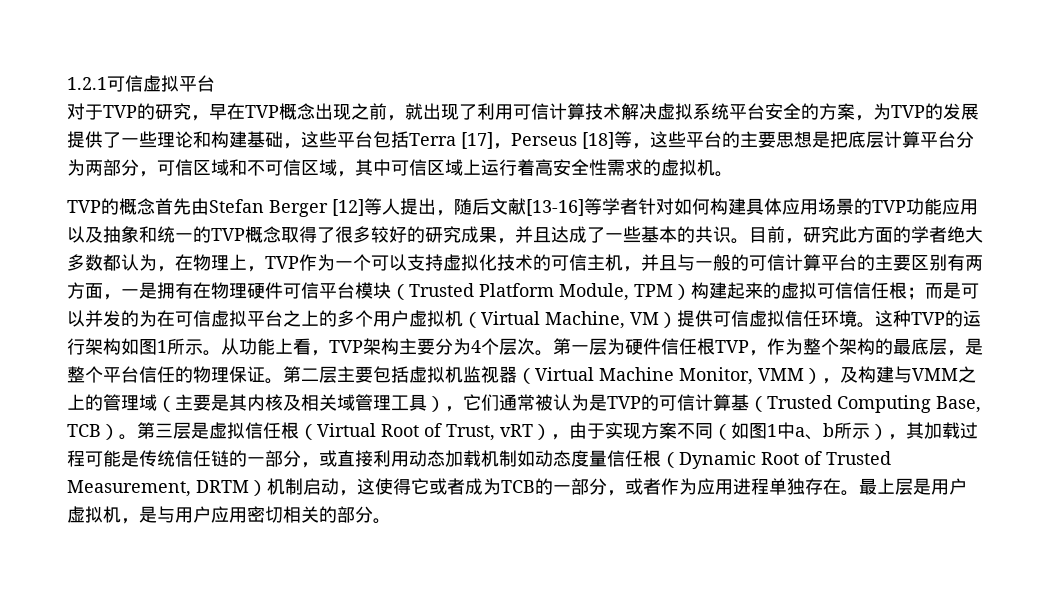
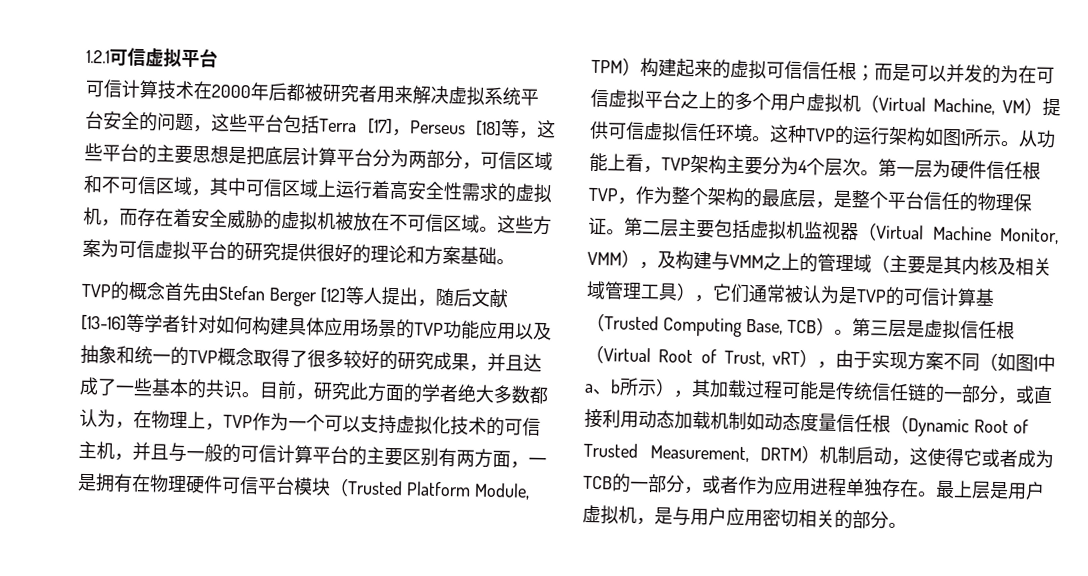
[67,103,621,121] 对于TVP的研究，早在TVP概念出现之前，就出现了利用可信计算技术 -> [85,79,413,104] 可信计算技术在2000年后都被研究者用来
[819,103,979,121] [67,131,283,148] 方案，为TVP的发展提供了一些理论和构建基础 -> [157,112,194,132] 问题
(715, 167) none -> [101,207,552,236] [82,238,497,266] ，而存在着安全威胁的虚拟机被放在不可信区域。这些方案为可信虚拟平台的研究提供很好的理论和方案基础

